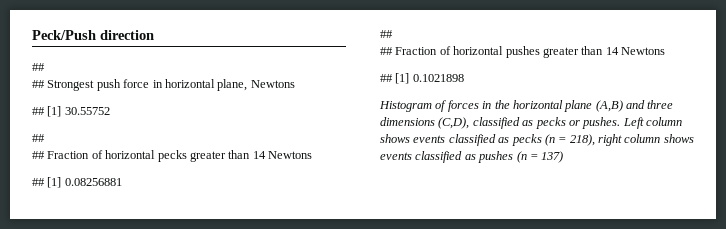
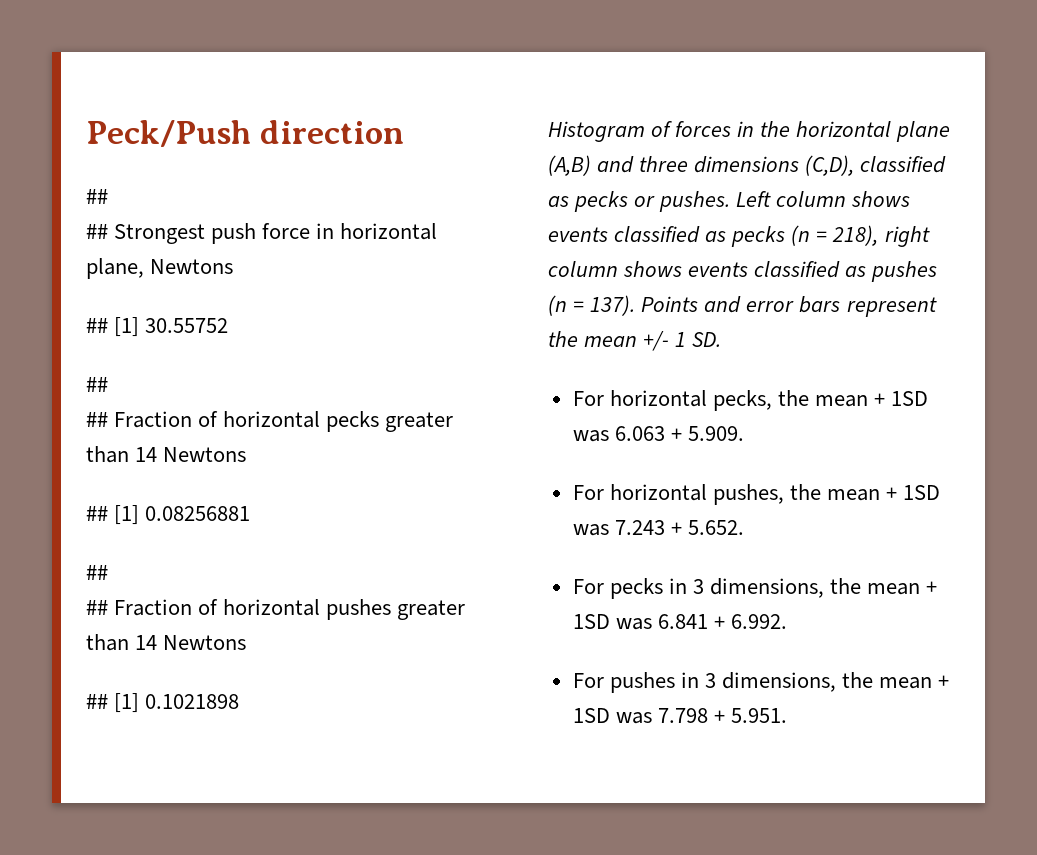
[541,151,564,163] 137) -> [590,295,937,317] [548,331,722,351] [572,390,929,411] [572,426,744,442] [572,484,941,505] [572,520,744,536] [572,578,938,599] [572,614,788,630] [572,672,950,693] [572,708,788,724] 137). Points and error bars represent the mean +/- 1 SD. // For horizontal pecks, the mean + 1SD was 6.063 + 5.909. // For horizontal pushes, the mean + 1SD was 7.243 + 5.652. // For pecks in 3 dimensions, the mean + 1SD was 6.841 + 6.992. // For pushes in 3 dimensions, the mean + 1SD was 7.798 + 5.951.

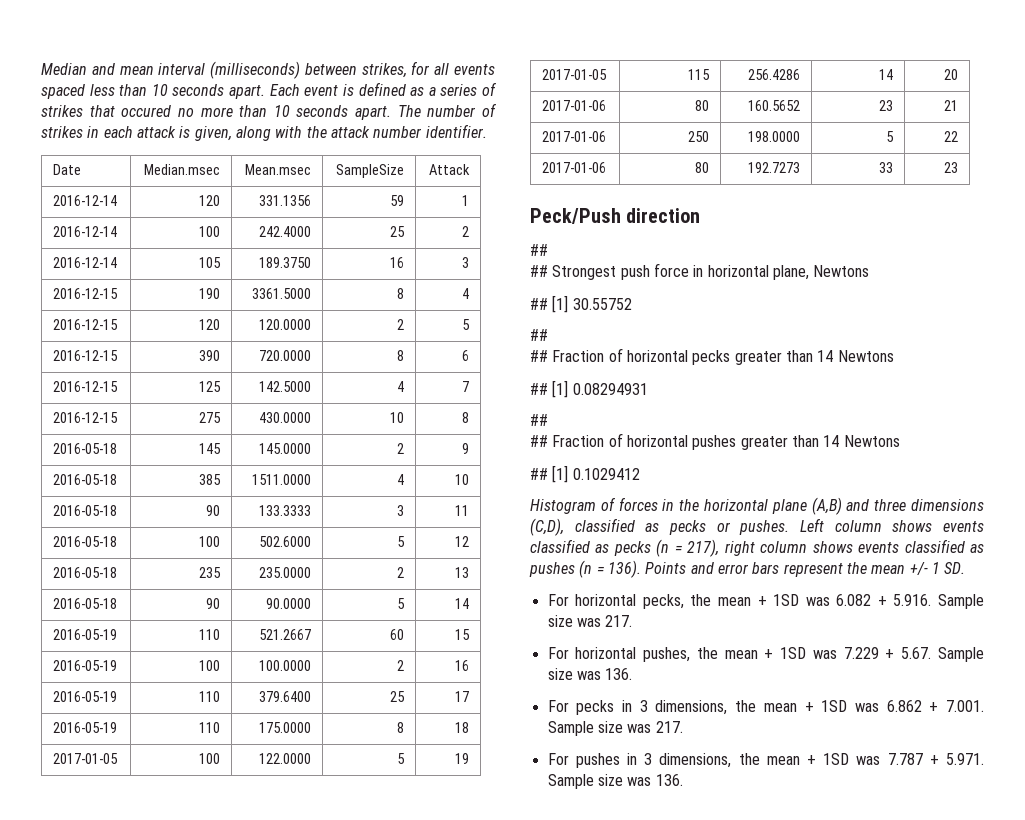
(86, 133) none -> [41,61,495,79] [41,82,498,99] [41,103,497,120] [41,124,487,141] [53,164,82,175] [143,164,220,175] [244,164,311,175] [335,164,404,178] [428,164,470,175] [53,195,118,206] [198,195,220,206] [258,195,311,206] [389,195,404,206] [461,195,469,206] [53,226,118,237] [198,226,220,237] [258,226,311,237] [389,226,405,237] [461,226,469,237] [53,257,118,268] [198,257,221,268] [258,257,311,268] [389,257,404,268] [461,257,469,268] [53,288,119,299] [198,288,220,299] [251,288,311,299] [396,288,404,299] [461,288,469,299] [53,319,119,330] [198,319,220,330] [258,319,311,330] [396,319,404,330] [461,319,470,330] [53,350,119,361] [198,350,220,361] [258,350,311,361] [396,350,404,361] [461,350,469,361] [53,381,119,392] [198,381,221,392] [258,381,311,392] [396,381,404,392] [461,381,469,392] [53,412,119,423] [198,412,221,423] [258,412,311,423] [389,412,404,423] [461,412,469,423] [53,443,118,454] [198,443,221,454] [258,443,311,454] [396,443,404,454] [461,443,469,454] [53,474,118,485] [198,474,221,485] [251,474,311,485] [396,474,404,485] [454,474,469,485] [53,505,118,516] [205,505,220,516] [258,505,311,516] [396,505,404,516] [454,505,469,516] [53,536,118,547] [198,536,220,547] [258,536,311,547] [396,536,405,547] [454,536,469,547] [53,567,118,578] [198,567,221,578] [258,567,311,578] [396,567,404,578] [454,567,469,578] [53,598,118,609] [205,598,220,609] [265,598,311,609] [396,598,405,609] [454,598,469,609] [53,629,118,640] [198,629,220,640] [258,629,311,640] [389,629,404,640] [454,629,470,640] [53,660,118,671] [198,660,220,671] [258,660,311,671] [396,660,404,671] [454,660,469,671] [53,691,118,702] [198,691,220,702] [258,691,311,702] [389,691,405,702] [454,691,469,702] [53,722,118,733] [198,722,220,733] [258,722,311,733] [396,722,404,733] [454,722,469,733] [53,753,119,764] [198,753,220,764] [258,753,311,764] [396,753,405,764] [454,753,469,764] [542,69,608,80] [687,69,710,80] [747,69,800,80] [878,69,893,80] [943,69,958,80] [542,100,607,111] [694,100,709,111] [747,100,800,111] [878,100,893,111] [943,100,958,111] [542,131,607,142] [687,131,709,142] [747,131,800,142] [885,131,894,142] [943,131,958,142] [542,162,607,173] [694,162,709,173] [747,162,800,173] [878,162,893,173] [943,162,958,173] Median and mean interval (milliseconds) between strikes, for all events spaced less than 10 seconds apart. Each event is defined as a series of strikes that occured no more than 10 seconds apart. The number of strikes in each attack is given, along with the attack number identifier. // Date | Median.msec | Mean.msec | SampleSize | Attack // 2016-12-14 | 120 | 331.1356 | 59 | 1 // 2016-12-14 | 100 | 242.4000 | 25 | 2 // 2016-12-14 | 105 | 189.3750 | 16 | 3 // 2016-12-15 | 190 | 3361.5000 | 8 | 4 // 2016-12-15 | 120 | 120.0000 | 2 | 5 // 2016-12-15 | 390 | 720.0000 | 8 | 6 // 2016-12-15 | 125 | 142.5000 | 4 | 7 // 2016-12-15 | 275 | 430.0000 | 10 | 8 // 2016-05-18 | 145 | 145.0000 | 2 | 9 // 2016-05-18 | 385 | 1511.0000 | 4 | 10 // 2016-05-18 | 90 | 133.3333 | 3 | 11 // 2016-05-18 | 100 | 502.6000 | 5 | 12 // 2016-05-18 | 235 | 235.0000 | 2 | 13 // 2016-05-18 | 90 | 90.0000 | 5 | 14 // 2016-05-19 | 110 | 521.2667 | 60 | 15 // 2016-05-19 | 100 | 100.0000 | 2 | 16 // 2016-05-19 | 110 | 379.6400 | 25 | 17 // 2016-05-19 | 110 | 175.0000 | 8 | 18 // 2017-01-05 | 100 | 122.0000 | 5 | 19 // 2017-01-05 | 115 | 256.4286 | 14 | 20 // 2017-01-06 | 80 | 160.5652 | 23 | 21 // 2017-01-06 | 250 | 198.0000 | 5 | 22 // 2017-01-06 | 80 | 192.7273 | 33 | 23 //
[145,506,251,521] 0.08256881 -> [572,383,648,395] 0.08294931
[145,694,240,709] 0.1021898 -> [572,468,640,480] 0.1029412
[832,225,879,246] 218), -> [687,539,720,557] 217),
[590,295,636,316] 137). -> [607,560,641,578] 136).
[614,426,744,441] 6.063 + 5.909. -> [836,594,984,609] [547,615,633,627] 6.082 + 5.916. Sample size was 217.
[614,520,744,535] 7.243 + 5.652. -> [843,647,984,662] [547,668,633,680] 7.229 + 5.67. Sample size was 136.
[657,614,788,629] 6.841 + 6.992. -> [886,700,984,712] [547,721,683,736] 6.862 + 7.001. Sample size was 217.
[657,708,788,723] 7.798 + 5.951. -> [887,753,984,765] [547,774,683,789] 7.787 + 5.971. Sample size was 136.

